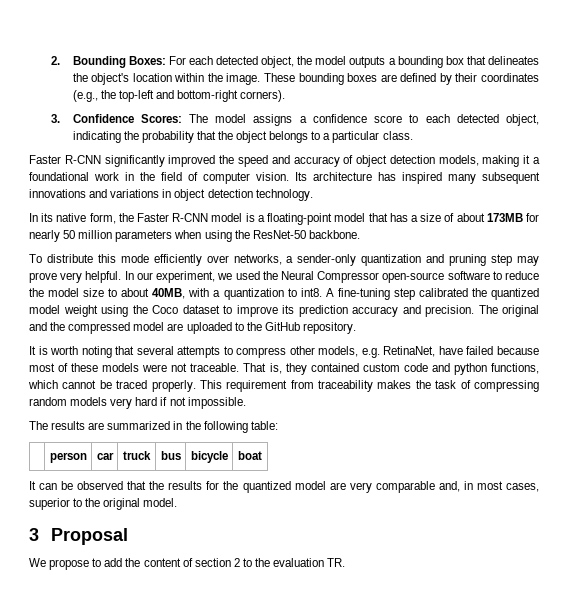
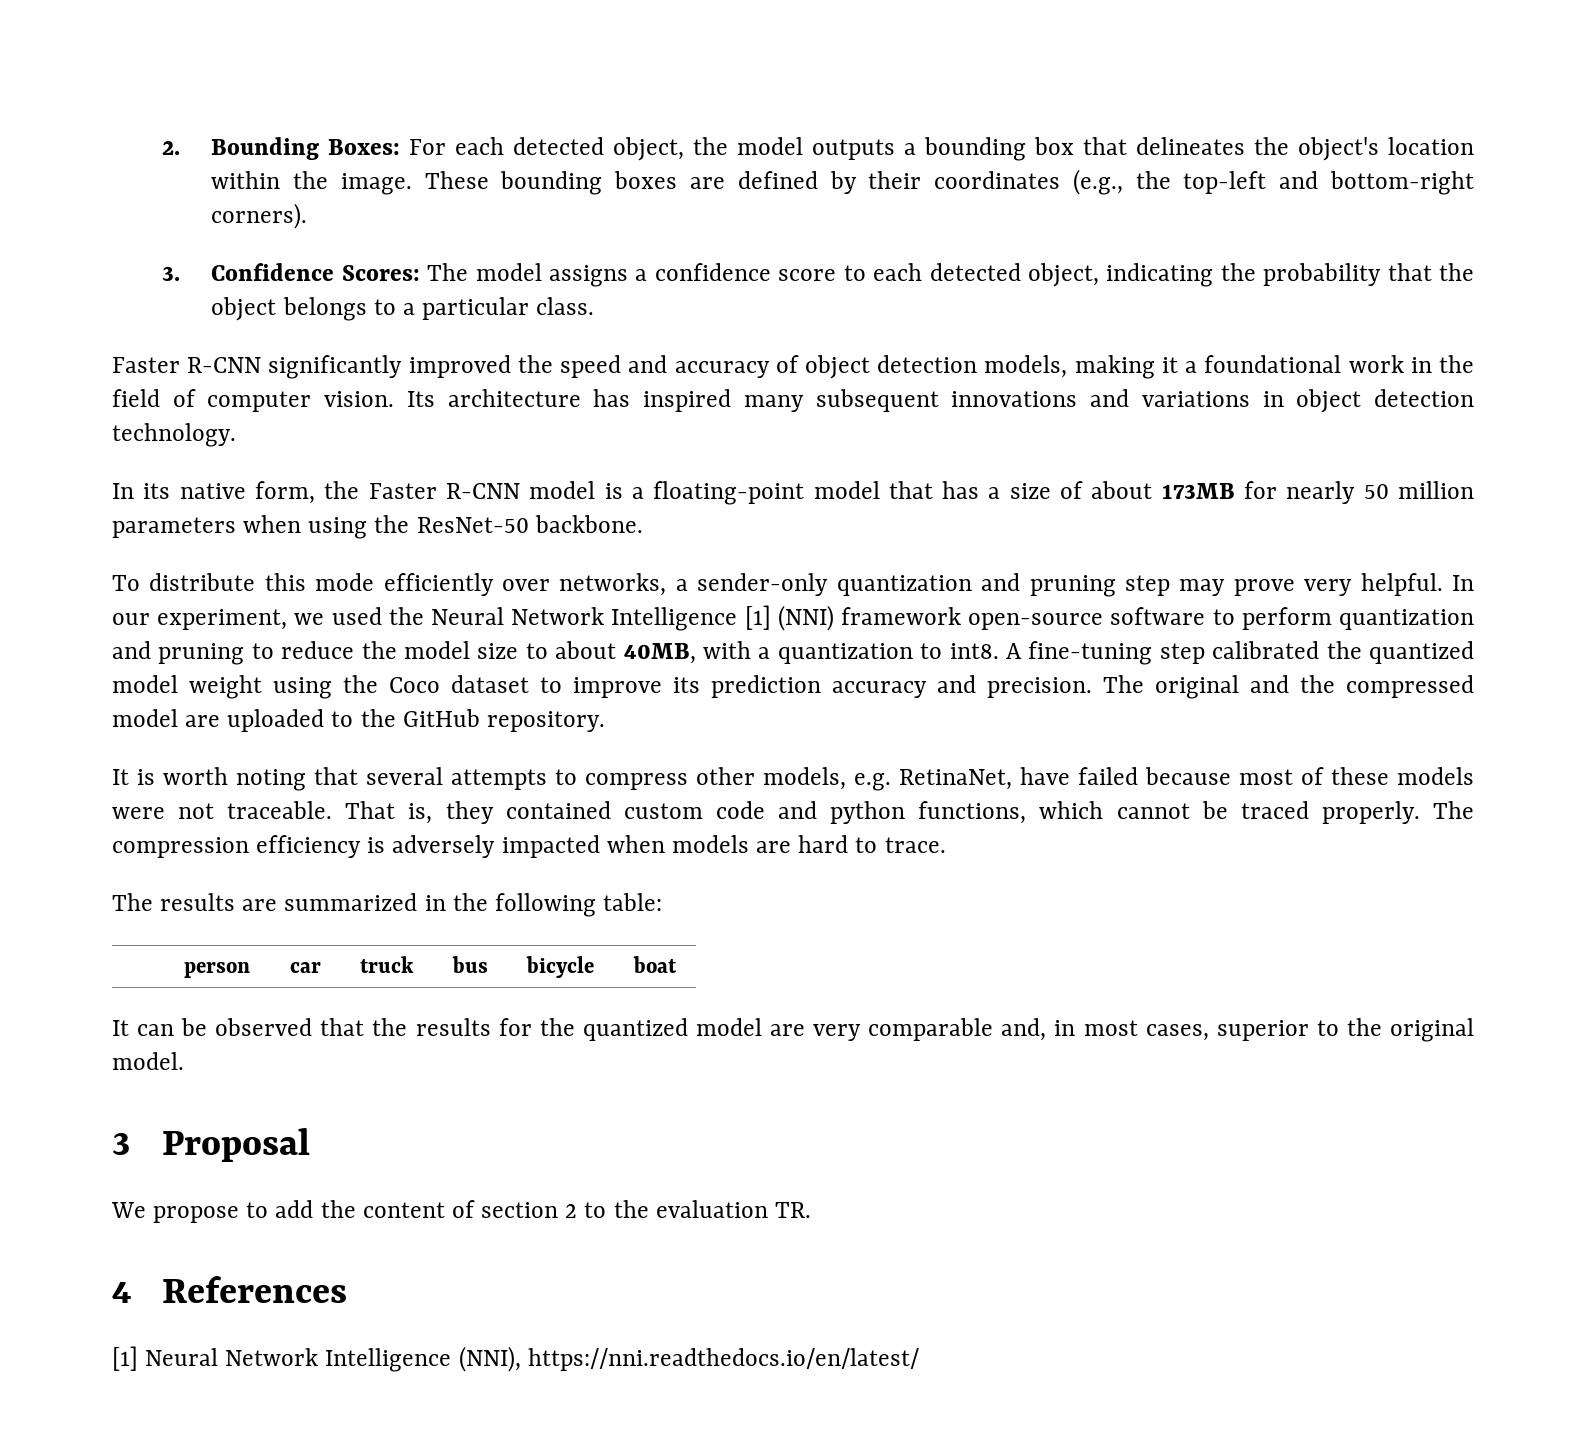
[317,271,490,283] Compressor open-source software -> [511,605,1475,631] [112,641,245,665] Network Intelligence [1] (NNI) framework open-source software to perform quantization and pruning
[199,380,539,392] [29,397,246,409] This requirement from traceability makes the task of compressing random models very hard if not impossible. -> [1432,801,1474,819] [112,835,946,858] The compression efficiency is adversely impacted when models are hard to trace.
(346, 562) none -> [112,1276,347,1303] [112,1346,919,1372] // 4 References // [1] Neural Network Intelligence (NNI), https://nni.readthedocs.io/en/latest/

